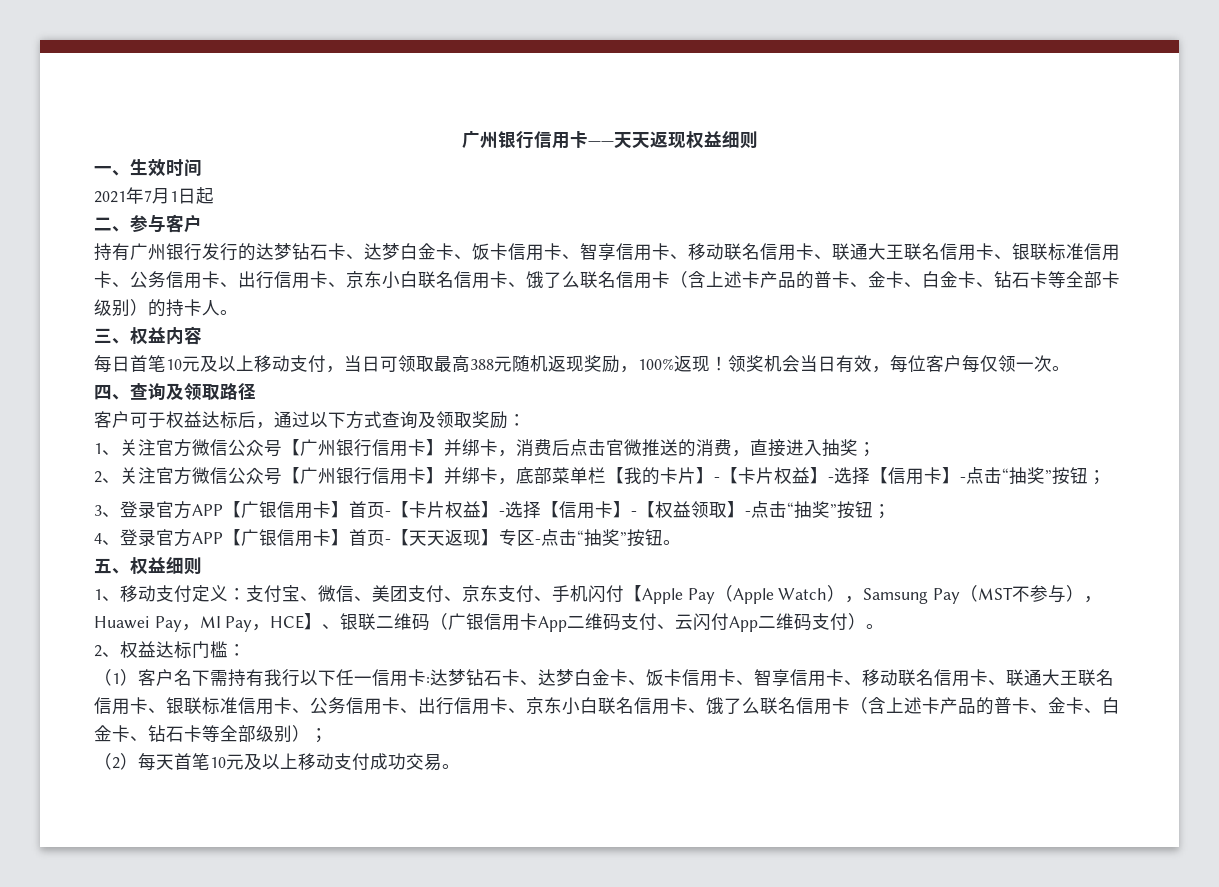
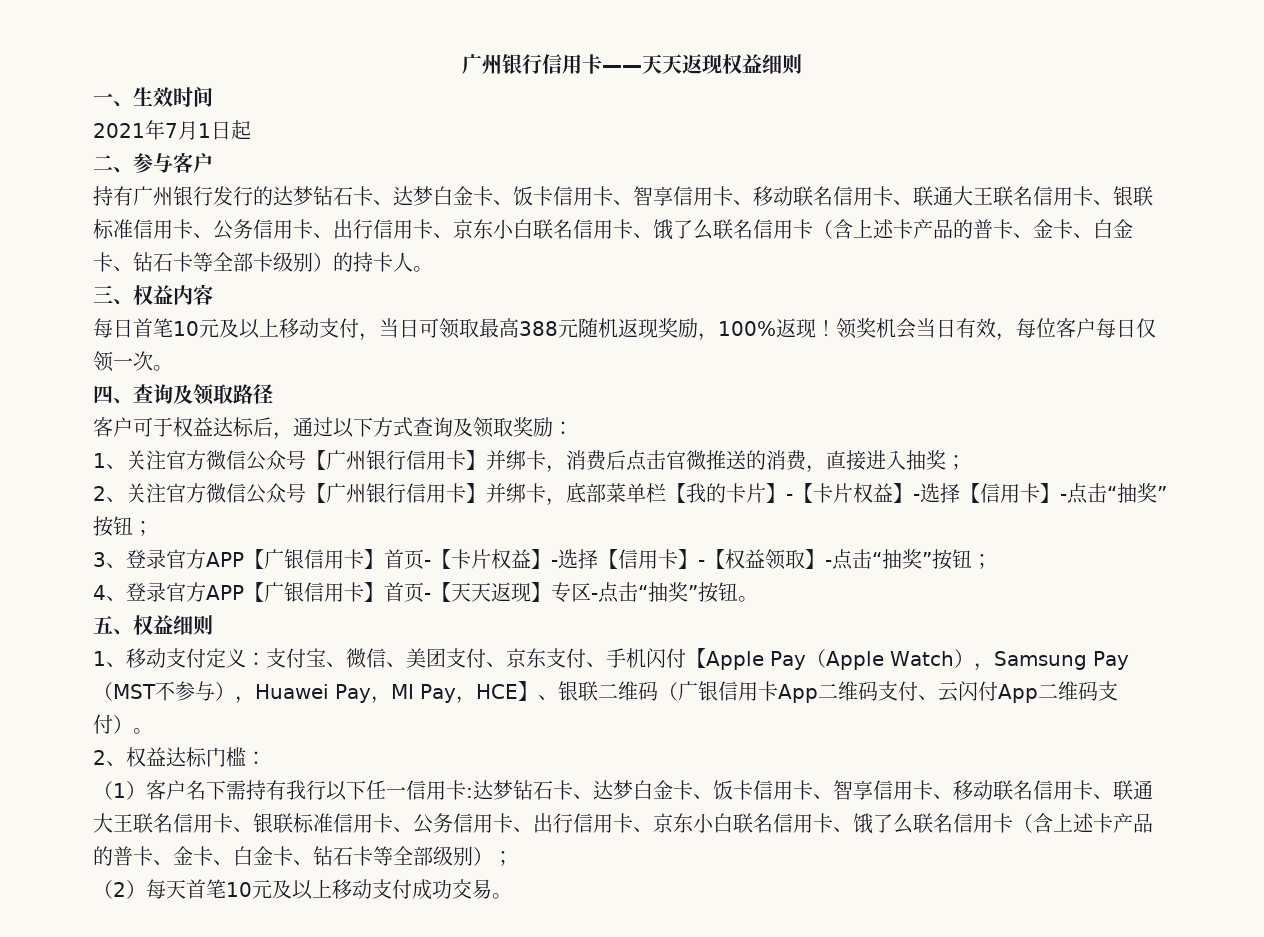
(980, 364) none -> [1116,319,1136,338] 日

